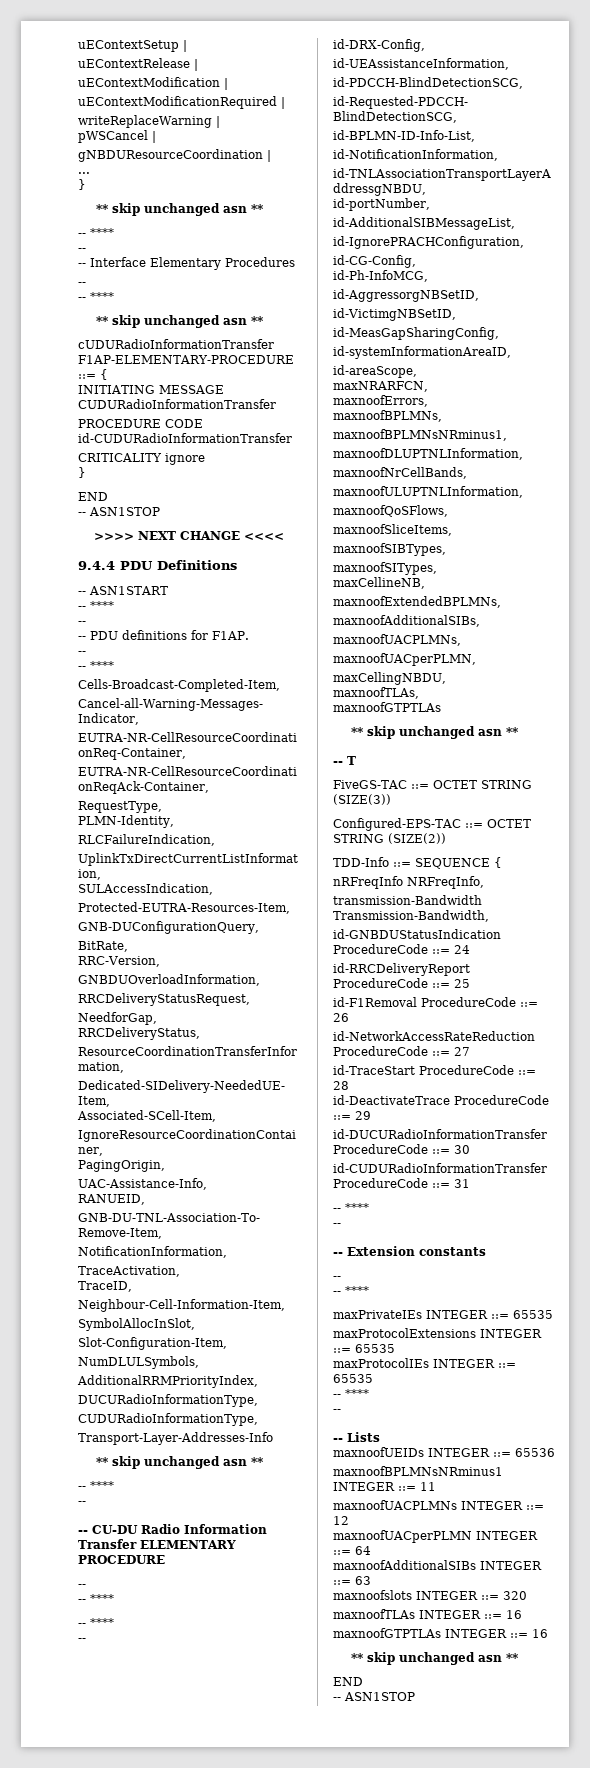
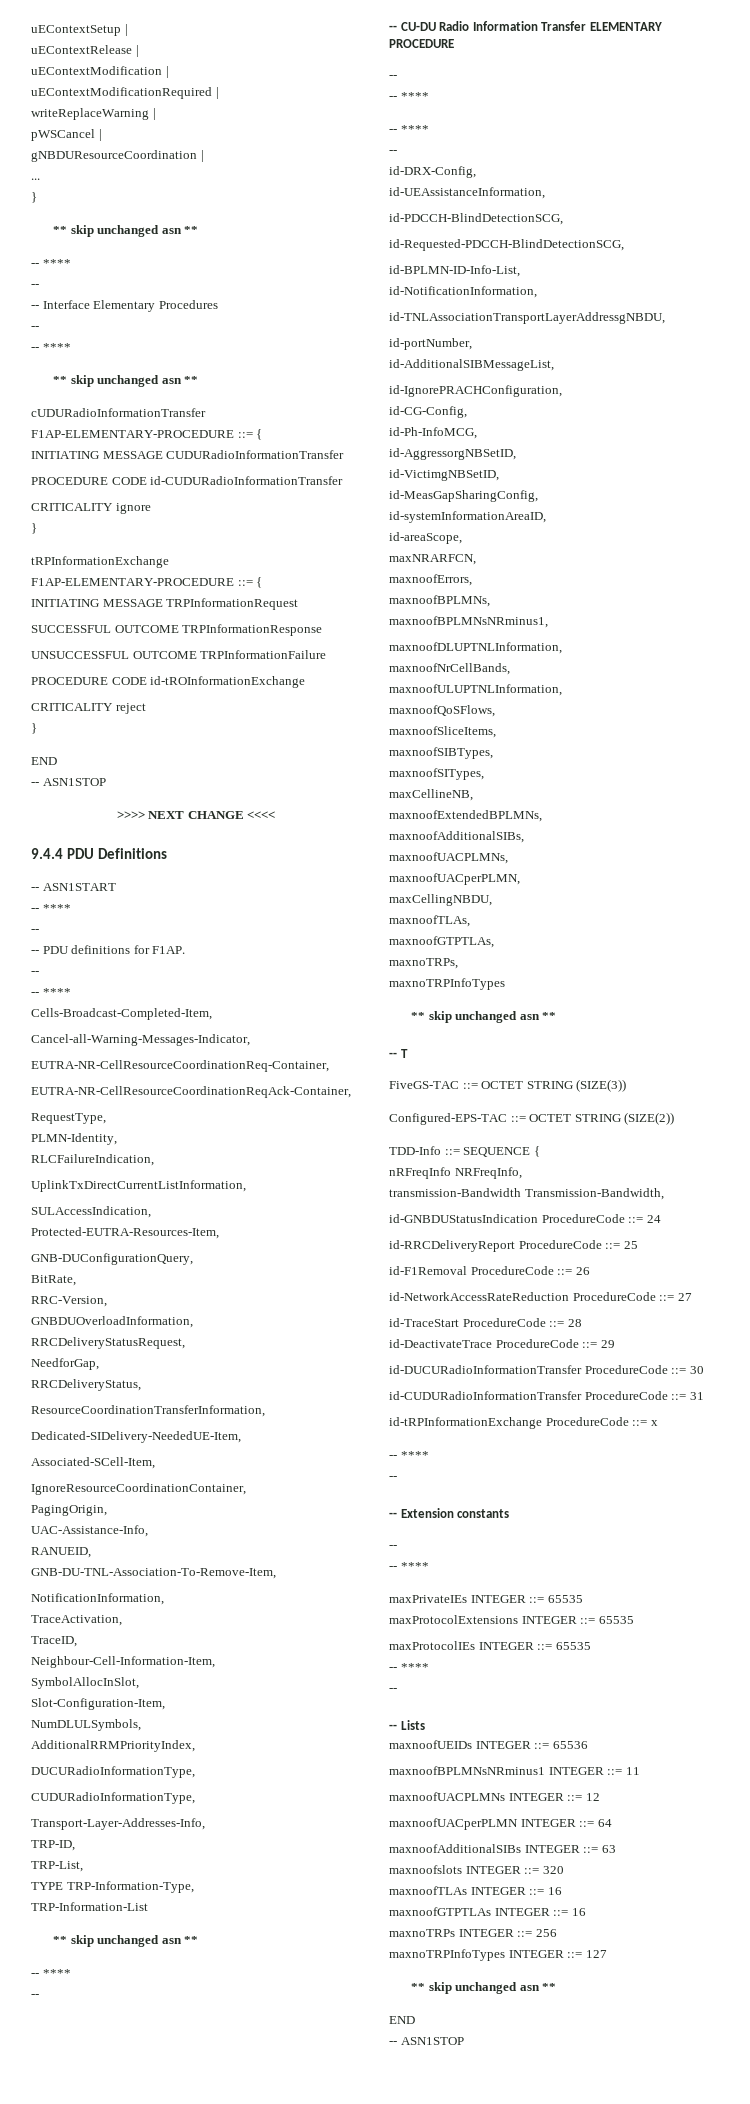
(86, 472) none -> [31,556,169,568] [31,577,263,588] [31,598,299,610] [31,624,323,636] [31,650,327,659] [31,676,306,688] [31,703,146,714] [31,723,37,734] // tRPInformationExchange F1AP-ELEMENTARY-PROCEDURE ::= { // INITIATING MESSAGE TRPInformationRequest // SUCCESSFUL OUTCOME TRPInformationResponse // UNSUCCESSFUL OUTCOME TRPInformationFailure // PROCEDURE CODE id-tROInformationExchange // CRITICALITY reject // }
[78,1432,273,1445] Transport-Layer-Addresses-Info -> [31,1818,205,1830] [31,1840,75,1851] [31,1861,83,1872] [31,1881,194,1893] [31,1902,148,1911] Transport-Layer-Addresses-Info, // TRP-ID, // TRP-List, // TYPE TRP-Information-Type, // TRP-Information-List
[333,702,441,712] maxnoofGTPTLAs -> [389,936,494,948] [389,958,458,969] [389,978,505,990] maxnoofGTPTLAs, // maxnoTRPs, // maxnoTRPInfoTypes
(470, 1183) none -> [389,1417,658,1429] // id-tRPInformationExchange ProcedureCode ::= x
(548, 1633) none -> [389,1929,557,1937] [389,1949,607,1961] // maxnoTRPs INTEGER ::= 256 // maxnoTRPInfoTypes INTEGER ::= 127

